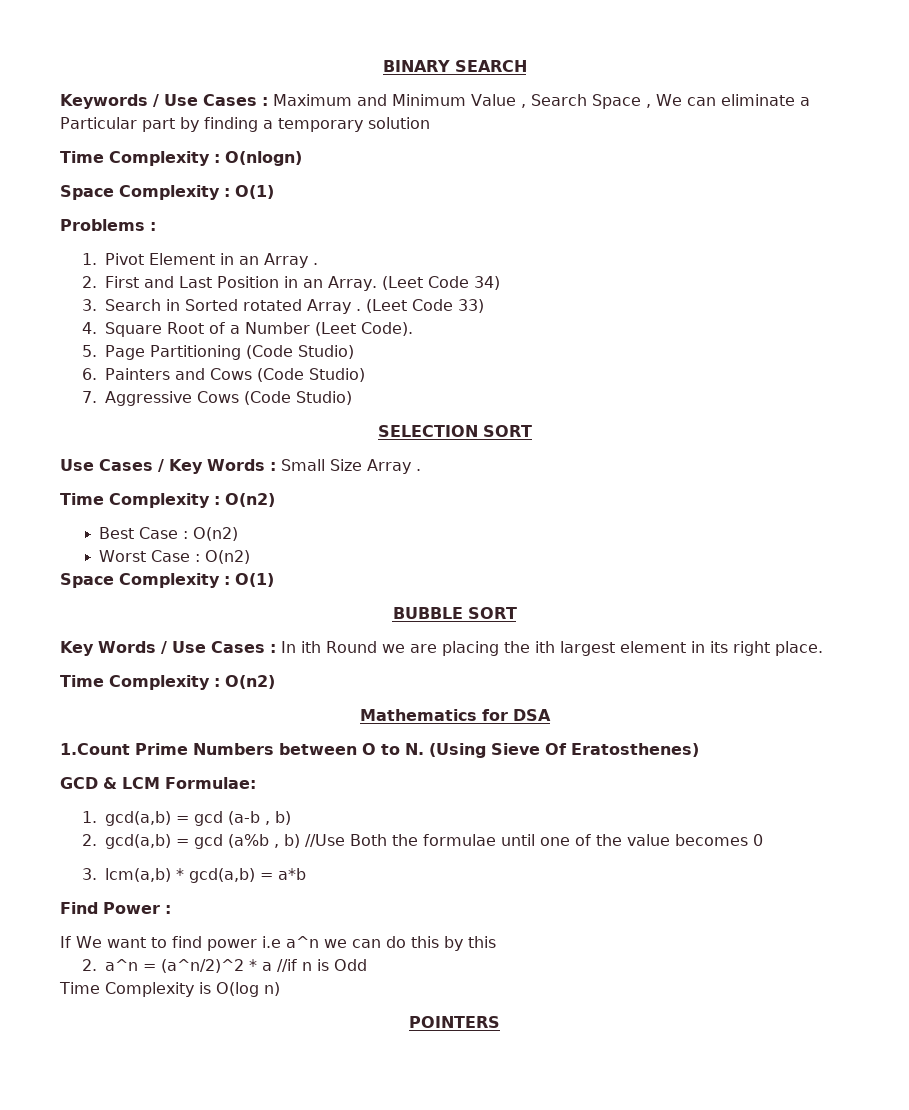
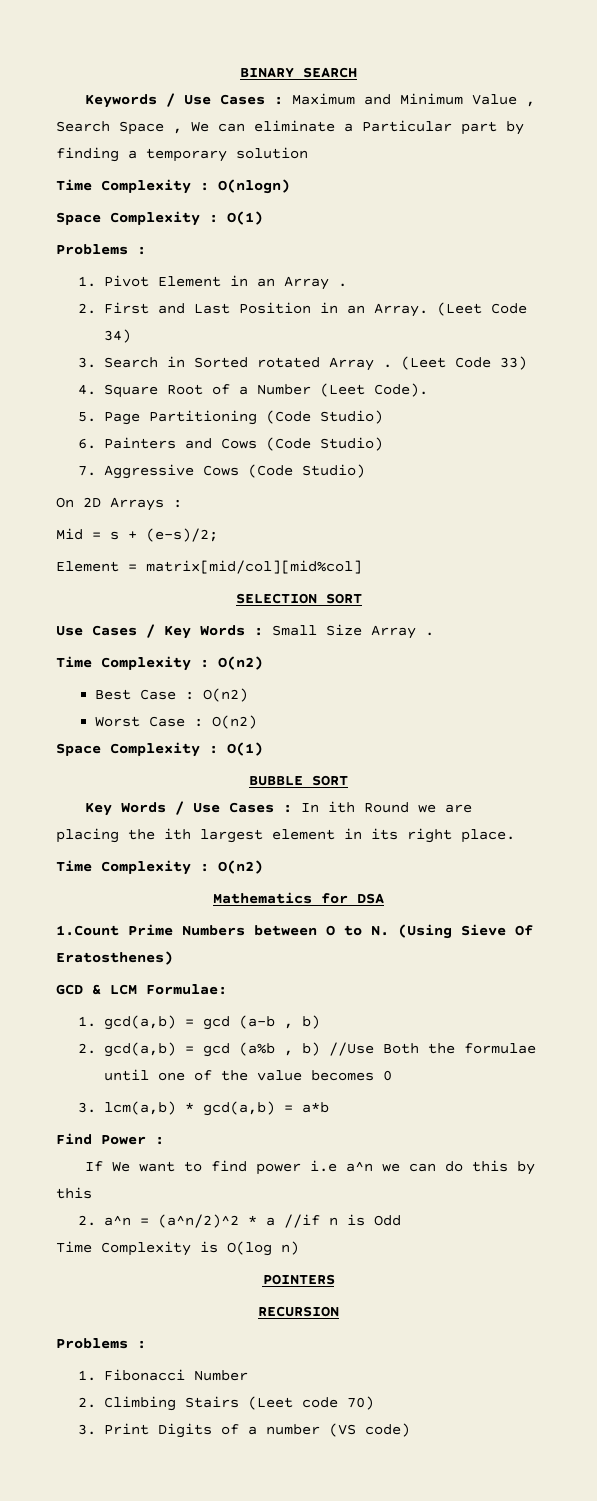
(352, 398) none -> [56,497,182,511] [56,528,218,542] [56,560,362,574] // On 2D Arrays : // Mid = s + (e-s)/2; // Element = matrix[mid/col][mid%col]
(500, 1022) none -> [258,1306,339,1317] [56,1338,146,1349] [78,1369,248,1381] [78,1396,374,1411] [78,1423,410,1438] // RECURSION // Problems : // 1. Fibonacci Number // 2. Climbing Stairs (Leet code 70) // 3. Print Digits of a number (VS code)

